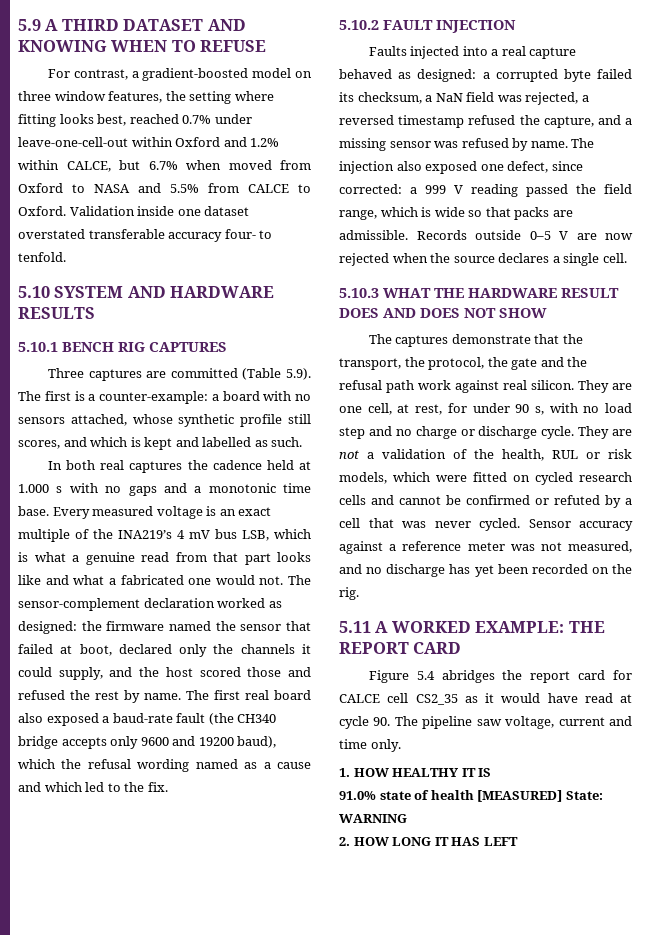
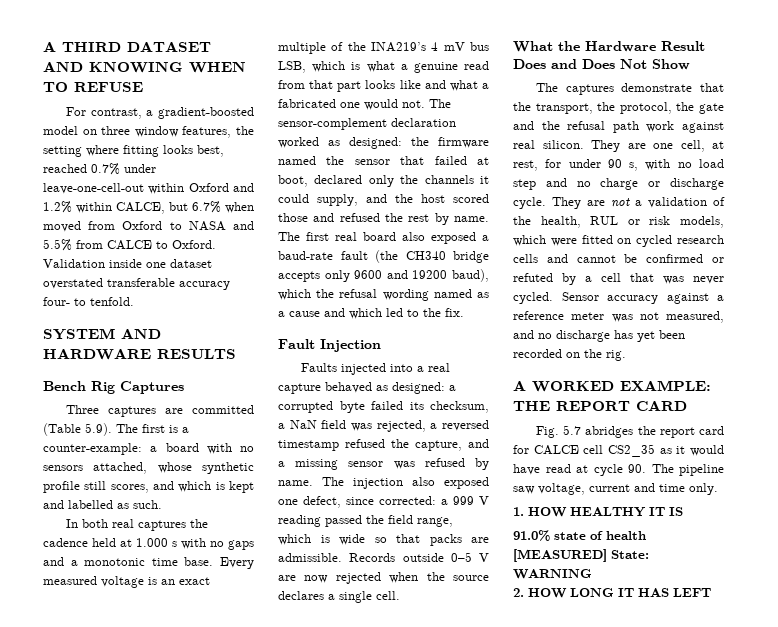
[18,19,41,31] 5.9 -> (43, 46) none
[18,286,50,298] 5.10 -> (134, 301) none
[18,342,227,352] 5.10.1 BENCH RIG CAPTURES -> [43,381,184,394] Bench Rig Captures
[339,20,516,33] 5.10.2 FAULT INJECTION -> [278,339,381,352] Fault Injection
[339,288,619,298] [339,308,547,318] 5.10.3 WHAT THE HARDWARE RESULT DOES AND DOES NOT SHOW -> [513,41,705,52] [513,59,690,70] What the Hardware Result Does and Does Not Show
[339,621,371,633] 5.11 -> (626, 355) none
[368,670,435,683] Figure 5.4 -> [535,425,582,438] Fig. 5.7

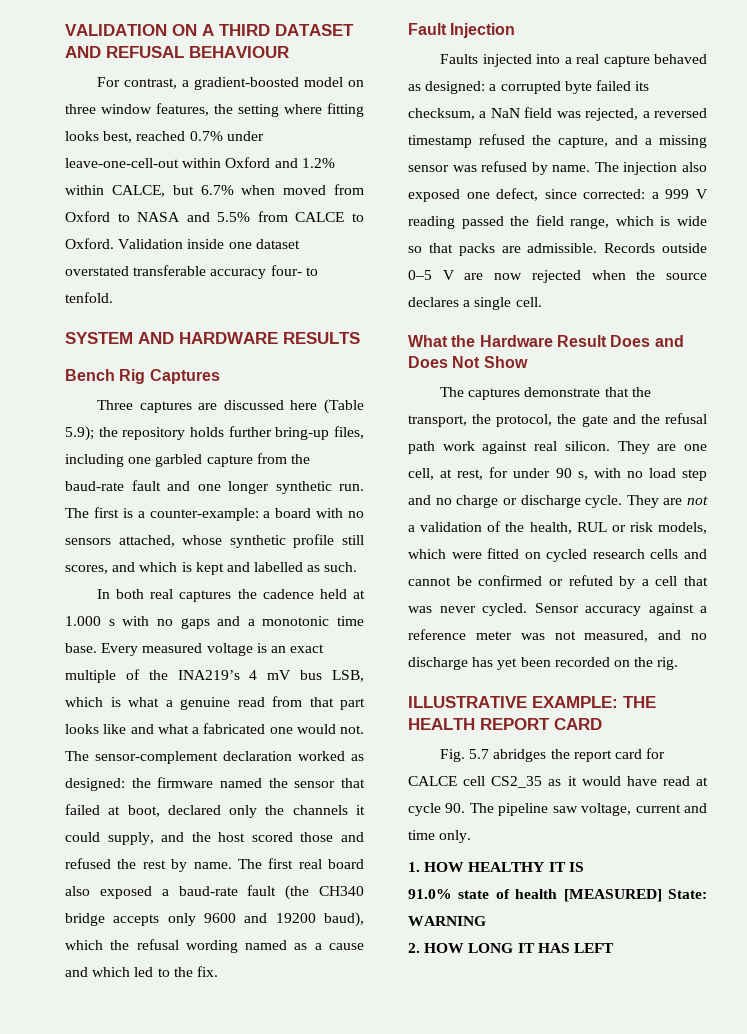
(43, 46) none -> [65,24,197,36] VALIDATION ON
[89,61,246,73] [43,82,143,92] KNOWING WHEN TO REFUSE -> [106,46,289,58] REFUSAL BEHAVIOUR
[192,405,254,414] [43,423,112,436] committed (Table 5.9). -> [223,399,364,414] [65,426,364,441] [65,453,310,467] [65,480,364,494] discussed here (Table 5.9); the repository holds further bring-up files, including one garbled capture from the baud-rate fault and one longer synthetic run.
[513,380,614,392] A WORKED -> [408,696,527,708] ILLUSTRATIVE
(550, 406) none -> [408,718,475,730] HEALTH

